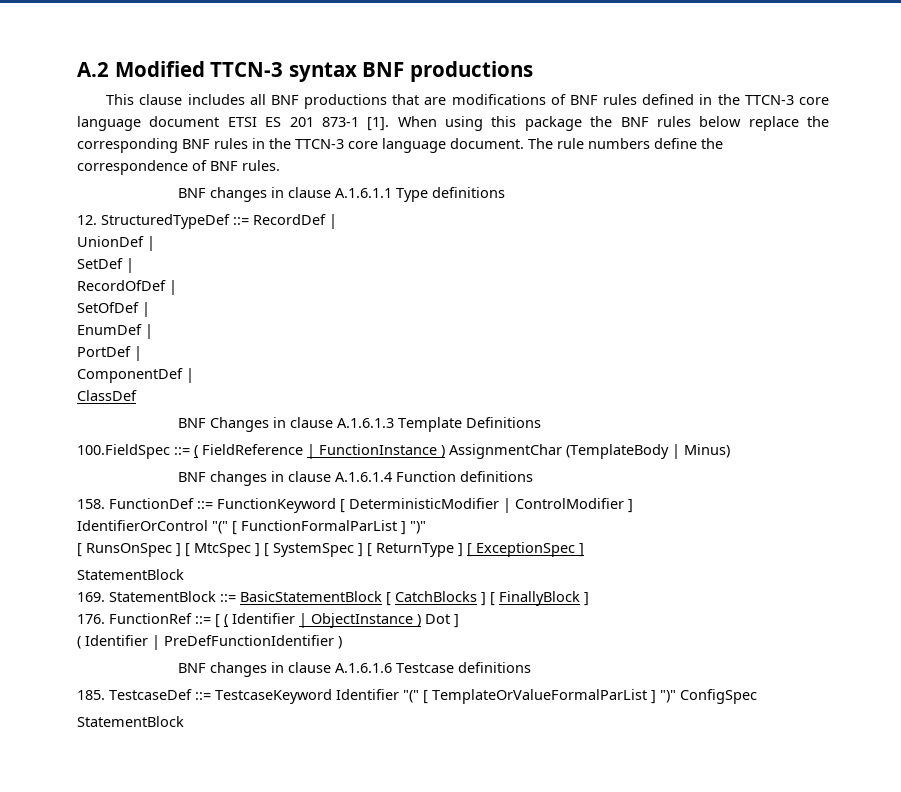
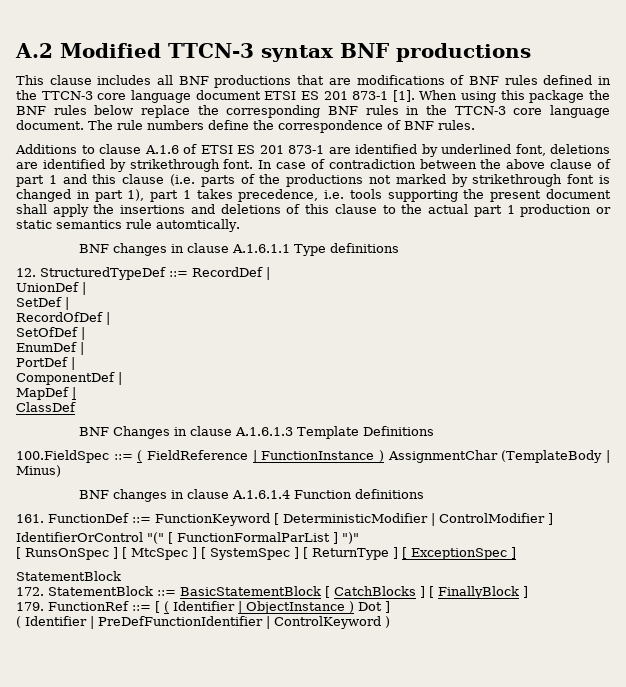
(280, 165) none -> [15,144,610,157] [16,159,611,172] [16,174,610,187] [16,189,611,202] [16,204,612,217] [16,219,240,232] // Additions to clause A.1.6 of ETSI ES 201 873-1 are identified by underlined font, deletions are identified by strikethrough font. In case of contradiction between the above clause of part 1 and this clause (i.e. parts of the productions not marked by strikethrough font is changed in part 1), part 1 takes precedence, i.e. tools supporting the present document shall apply the insertions and deletions of this clause to the actual part 1 production or static semantics rule automtically.
(194, 375) none -> [16,387,76,400] // MapDef |
[77,499,105,509] 158. -> [16,514,44,523] 161.
[77,592,105,602] 169. -> [16,587,44,596] 172.
[77,614,105,624] 176. -> [16,602,44,611] 179.
[338,636,342,649] [177,662,531,677] [77,689,757,704] [77,716,184,727] ) // BNF changes in clause A.1.6.1.6 Testcase definitions // 185. TestcaseDef ::= TestcaseKeyword Identifier "(" [ TemplateOrValueFormalParList ] ")" ConfigSpec // StatementBlock -> [266,616,390,629] | ControlKeyword )

